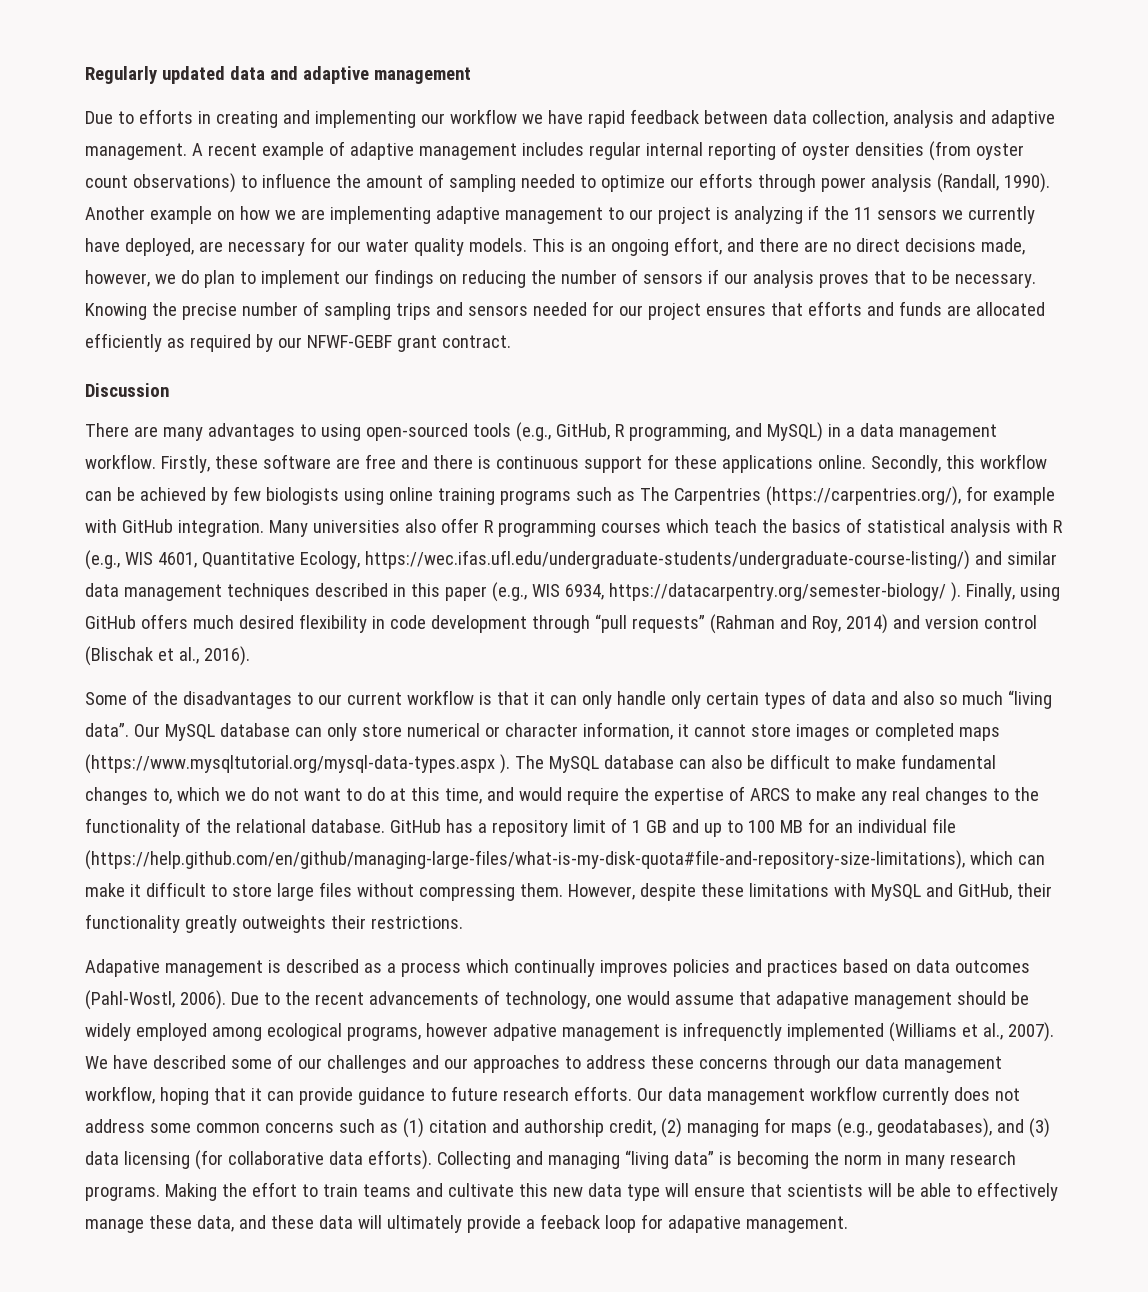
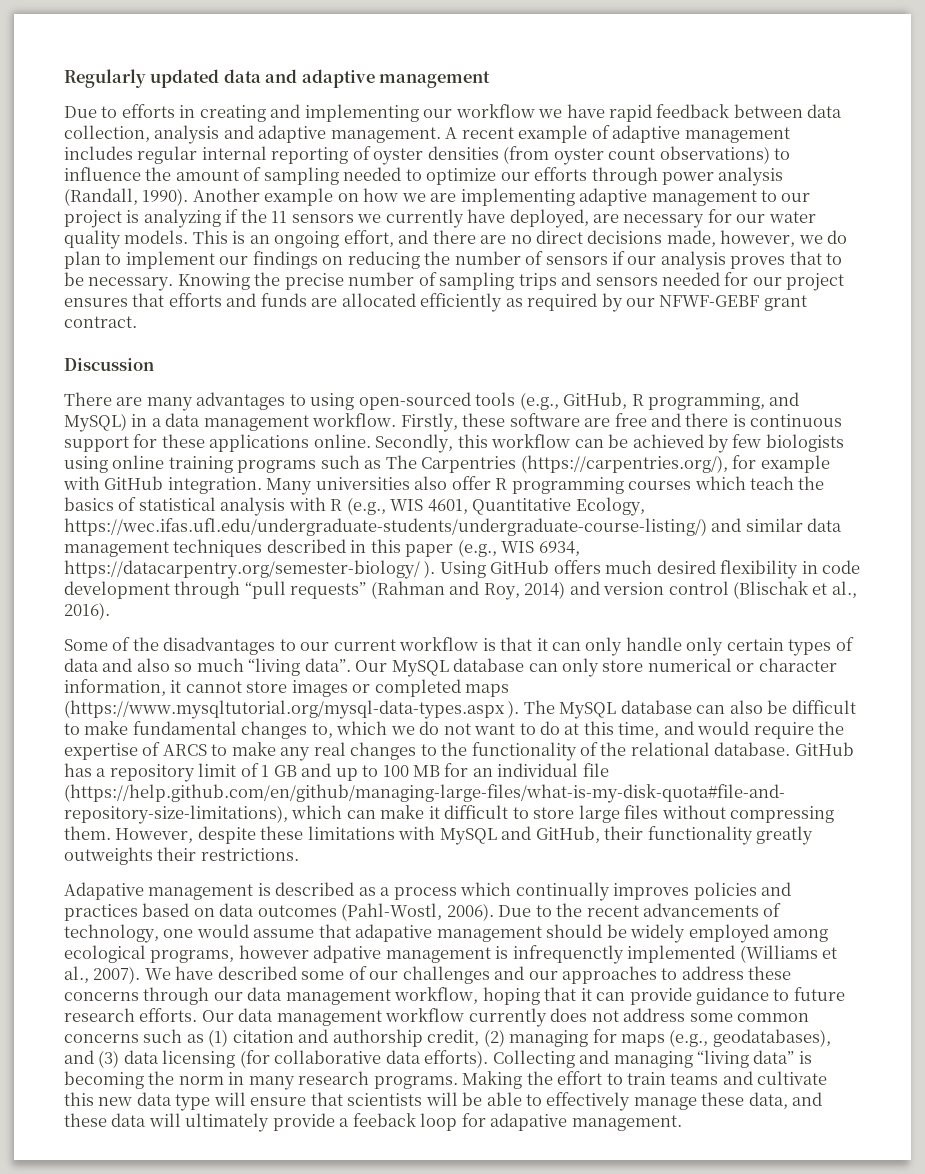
[965,583,1060,601] Finally, using -> [439,561,486,578] Using

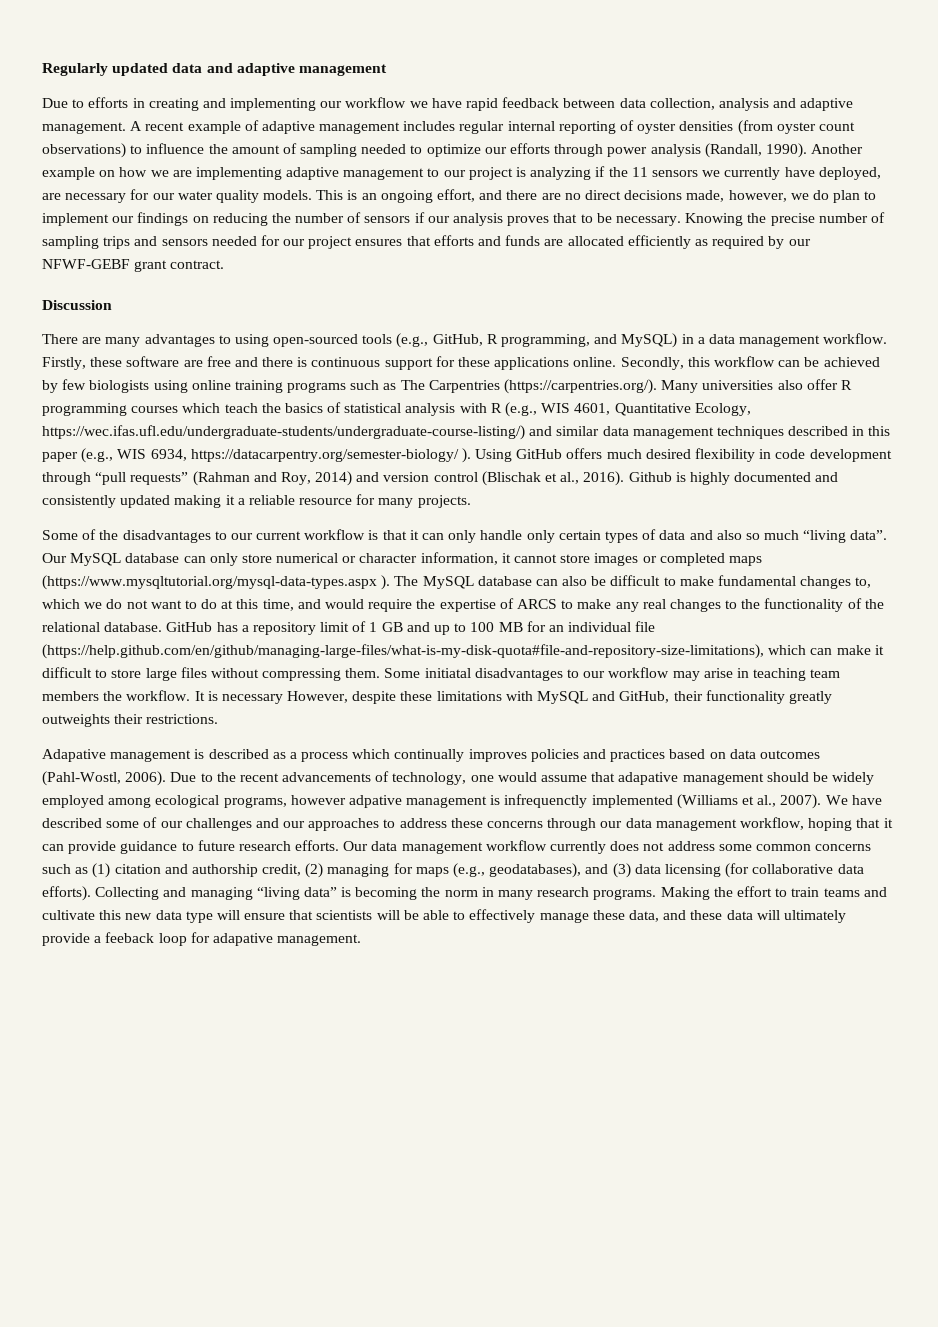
[520,455,830,473] [63,476,262,494] (https://carpentries.org/), for example with GitHub integration. -> [504,379,658,394] (https://carpentries.org/).
(110, 611) none -> [628,472,839,485] [42,494,471,508] Github is highly documented and consistently updated making it a reliable resource for many projects.
(111, 833) none -> [384,667,841,681] [42,690,283,704] Some initiatal disadvantages to our workflow may arise in teaching team members the workflow. It is necessary

